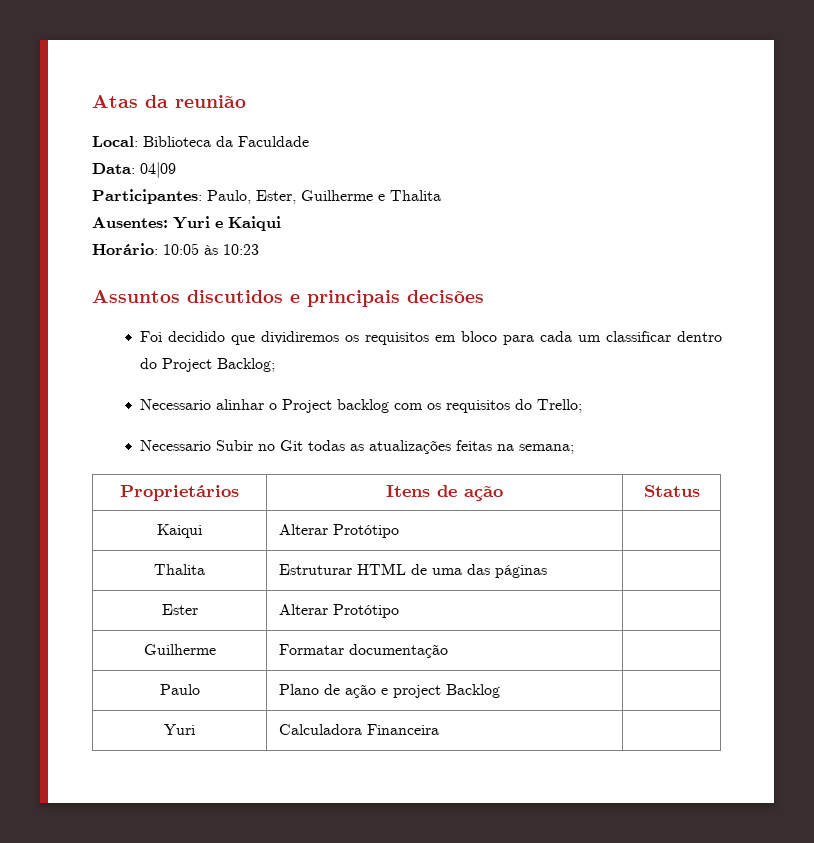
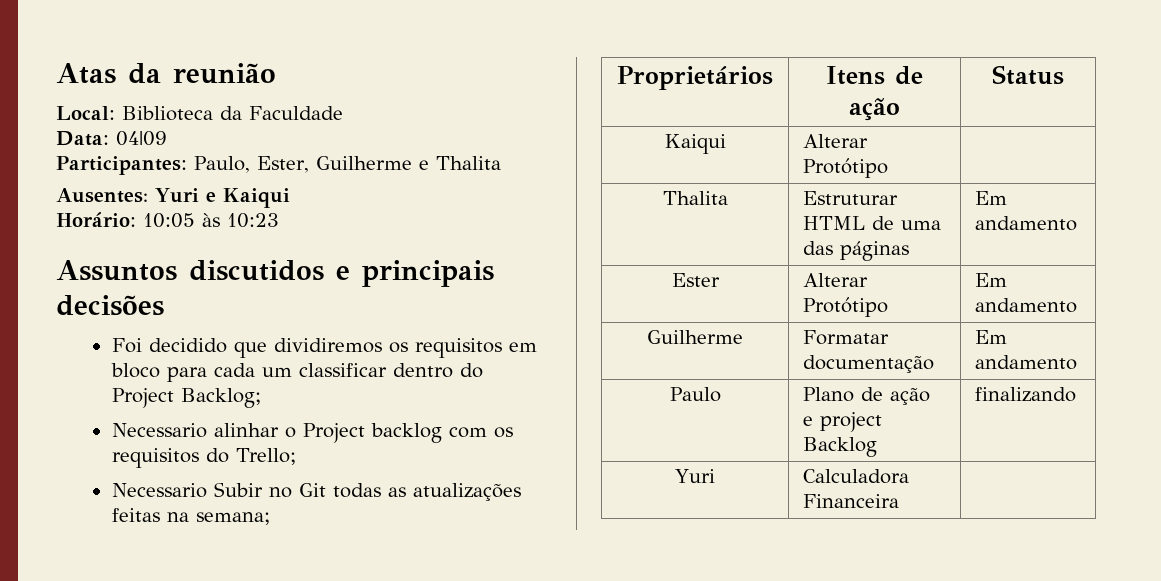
(547, 571) none -> [975,191,1008,205] [975,216,1078,231] Em andamento
(399, 611) none -> [975,273,1008,287] [975,298,1078,313] Em andamento
(448, 651) none -> [975,330,1008,344] [975,355,1078,370] Em andamento
(500, 691) none -> [975,387,1077,402] finalizando

